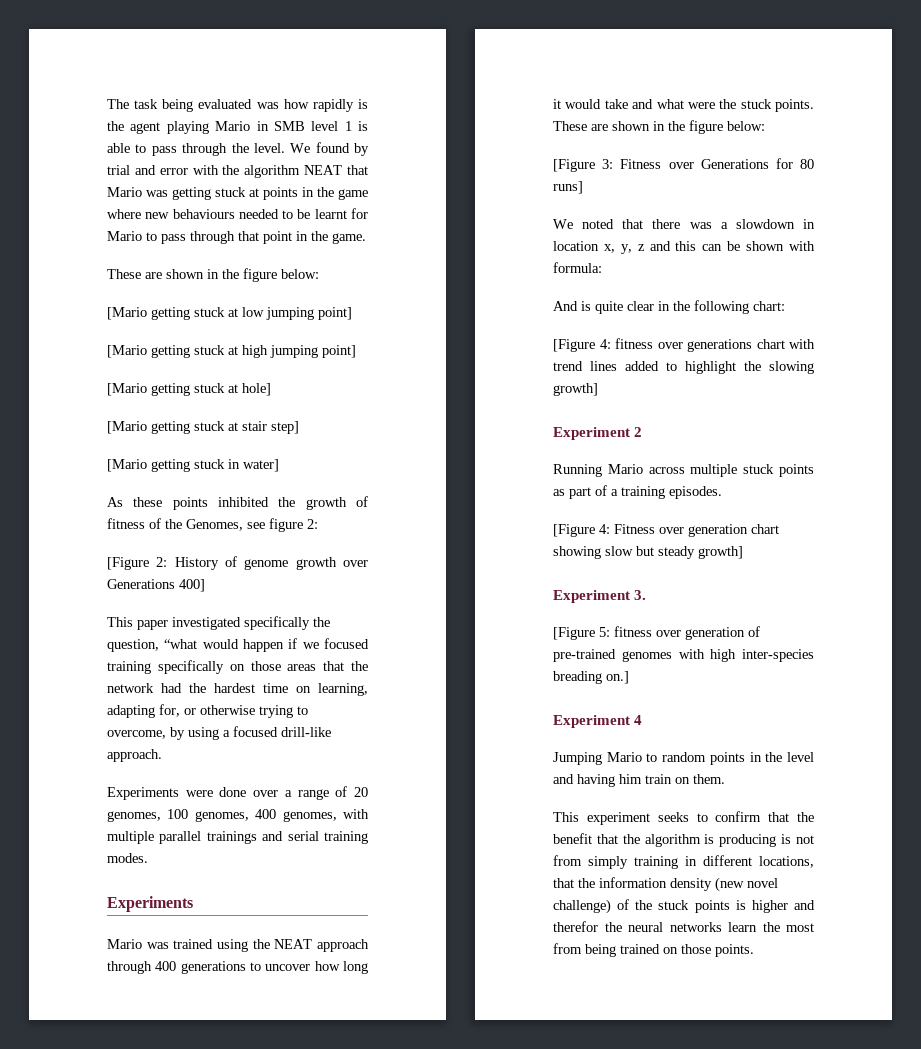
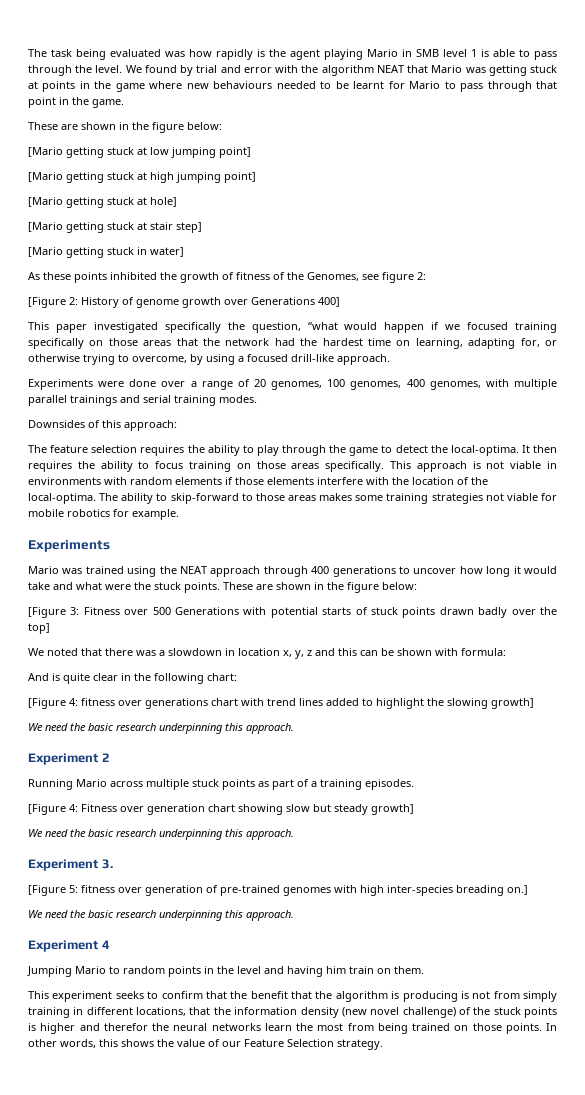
(148, 858) none -> [28,420,177,431] [28,445,557,456] [28,461,557,472] [28,477,488,485] [28,493,558,504] [28,509,179,520] // Downsides of this approach: // The feature selection requires the ability to play through the game to detect the local-optima. It then requires the ability to focus training on those areas specifically. This approach is not viable in environments with random elements if those elements interfere with the location of the local-optima. The ability to skip-forward to those areas makes some training strategies not viable for mobile robotics for example.
[700,158,814,169] [553,181,583,194] Generations for 80 runs] -> [152,607,557,618] [28,623,50,634] 500 Generations with potential starts of stuck points drawn badly over the top]
(598, 389) none -> [28,723,294,734] // We need the basic research underpinning this approach.
(743, 552) none -> [28,829,294,840] // We need the basic research underpinning this approach.
(629, 677) none -> [28,910,294,921] // We need the basic research underpinning this approach.
(754, 950) none -> [546,1023,557,1031] [28,1039,383,1050] In other words, this shows the value of our Feature Selection strategy.

